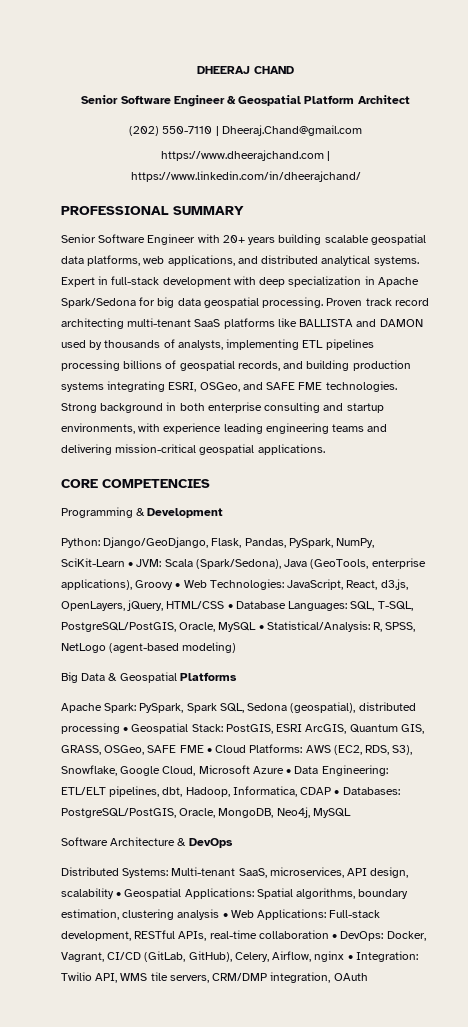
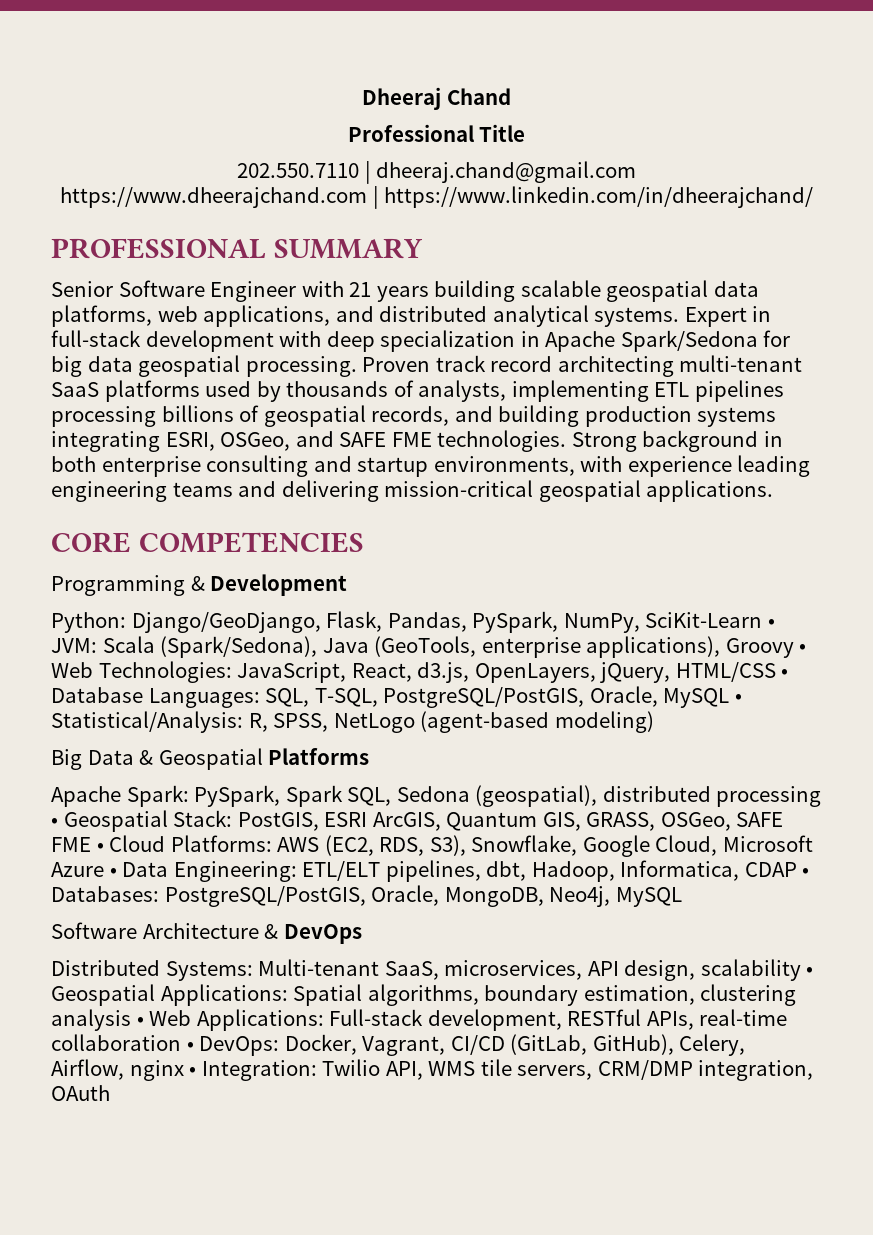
[197,66,294,74] [81,95,410,107] [129,125,362,136] DHEERAJ CHAND // Senior Software Engineer & Geospatial Platform Architect // (202) 550-7110 | Dheeraj.Chand@gmail.com -> [362,87,511,110] [347,124,526,142] [236,161,637,184] Dheeraj Chand // Professional Title // 202.550.7110 | dheeraj.chand@gmail.com
[222,235,245,243] 20+ -> [349,282,372,297] 21
[277,318,423,327] like BALLISTA and DAMON -> (200, 391) none

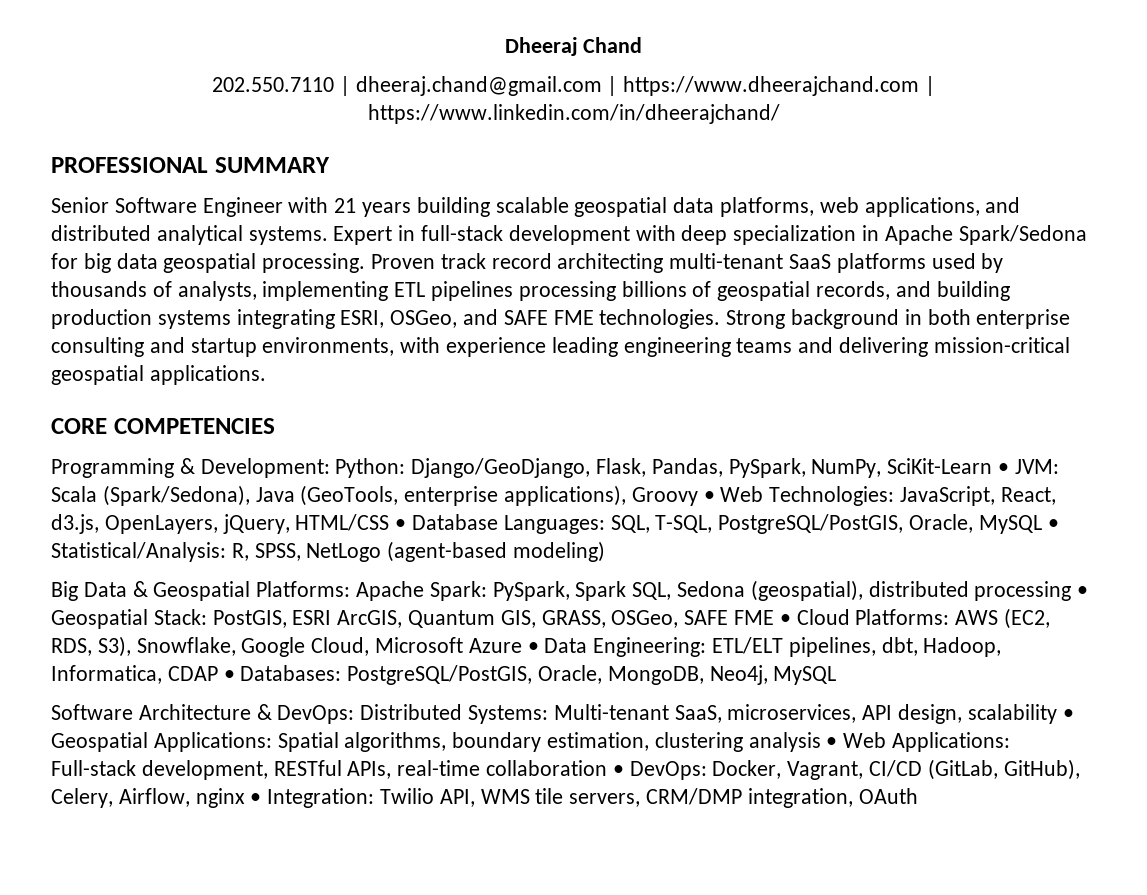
[347,124,526,142] // Professional Title -> (643, 45) none
(637, 172) // -> [607,76,618,96] |
[210,574,348,596] Development // -> [200,458,330,478] Development:
[268,748,370,765] Platforms // -> [256,581,351,597] Platforms:
[283,924,362,944] DevOps // -> [277,705,355,724] DevOps:

